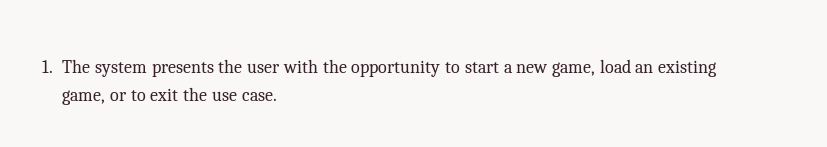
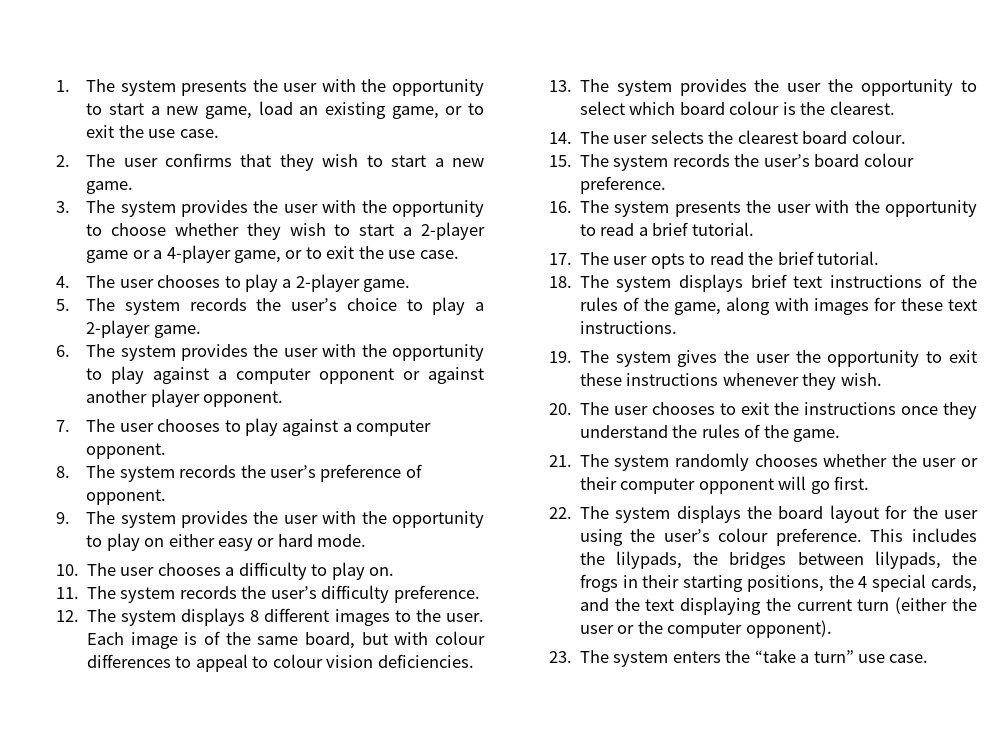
(277, 96) none -> [55,153,484,171] [86,181,134,194] [55,200,484,217] [86,222,486,240] [86,245,459,263] [55,274,411,292] [55,297,485,315] [86,320,201,338] [55,344,484,361] [86,366,485,384] [86,389,284,407] [55,418,432,436] [86,443,167,459] [55,464,422,482] [86,489,167,505] [55,511,484,528] [86,533,367,551] [55,562,395,580] [55,585,480,603] [55,608,484,626] [86,631,485,649] [86,654,474,672] [548,79,977,96] [579,101,895,115] [548,130,906,144] [548,153,914,171] [579,176,666,194] [548,200,977,217] [579,222,754,236] [548,251,880,269] [548,274,977,292] [579,297,977,315] [579,321,677,334] [548,350,977,367] [579,373,882,390] [548,402,977,419] [579,424,841,442] [548,453,978,471] [579,476,870,494] [548,505,978,523] [579,528,977,546] [579,551,977,569] [579,574,977,592] [579,597,977,615] [579,620,832,638] [548,649,929,667] // 2. The user confirms that they wish to start a new game. // 3. The system provides the user with the opportunity to choose whether they wish to start a 2-player game or a 4-player game, or to exit the use case. // 4. The user chooses to play a 2-player game. // 5. The system records the user’s choice to play a 2-player game. // 6. The system provides the user with the opportunity to play against a computer opponent or against another player opponent. // 7. The user chooses to play against a computer opponent. // 8. The system records the user’s preference of opponent. // 9. The system provides the user with the opportunity to play on either easy or hard mode. // 10. The user chooses a difficulty to play on. // 11. The system records the user’s difficulty preference. // 12. The system displays 8 different images to the user. Each image is of the same board, but with colour differences to appeal to colour vision deficiencies. // 13. The system provides the user the opportunity to select which board colour is the clearest. // 14. The user selects the clearest board colour. // 15. The system records the user’s board colour preference. // 16. The system presents the user with the opportunity to read a brief tutorial. // 17. The user opts to read the brief tutorial. // 18. The system displays brief text instructions of the rules of the game, along with images for these text instructions. // 19. The system gives the user the opportunity to exit these instructions whenever they wish. // 20. The user chooses to exit the instructions once they understand the rules of the game. // 21. The system randomly chooses whether the user or their computer opponent will go first. // 22. The system displays the board layout for the user using the user’s colour preference. This includes the lilypads, the bridges between lilypads, the frogs in their starting positions, the 4 special cards, and the text displaying the current turn (either the user or the computer opponent). // 23. The system enters the “take a turn” use case.

